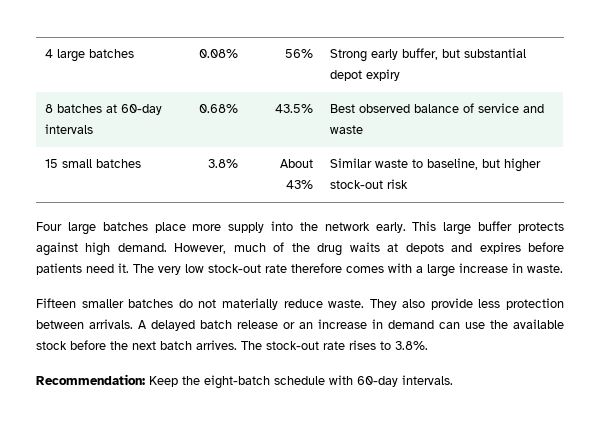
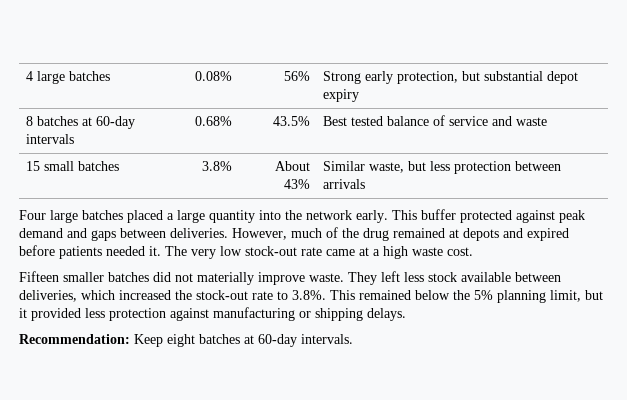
[401,48,438,60] buffer, -> [397,71,459,84] protection,
[358,104,410,113] observed -> [351,116,384,126] tested
[374,158,541,172] [329,179,408,189] waste to baseline, but higher stock-out risk -> [369,161,562,174] [323,179,366,189] waste, but less protection between arrivals
[154,222,265,233] place more supply -> [127,210,255,223] placed a large quantity
[443,221,565,235] [36,242,167,256] large buffer protects against high demand. -> [421,209,585,223] [19,228,228,241] buffer protected against peak demand and gaps between deliveries.
[349,242,380,252] waits -> [393,228,445,238] remained
[479,242,521,254] expires -> [527,228,569,241] expired
[86,264,114,273] need -> [106,246,145,256] needed
[291,263,563,277] therefore comes with a large increase in waste. -> [326,246,473,259] came at a high waste cost.
[178,299,193,308] do -> [153,272,171,282] did
[283,299,323,308] reduce -> [258,272,305,285] improve
[402,298,564,310] [36,319,564,331] [36,340,428,350] [36,374,353,389] also provide less protection between arrivals. A delayed batch release or an increase in demand can use the available stock before the next batch arrives. The stock-out rate rises to 3.8%. // Recommendation: Keep the eight-batch schedule with -> [381,271,561,282] [19,290,603,303] [19,307,406,321] [19,334,254,347] left less stock available between deliveries, which increased the stock-out rate to 3.8%. This remained below the 5% planning limit, but it provided less protection against manufacturing or shipping delays. // Recommendation: Keep eight batches at

